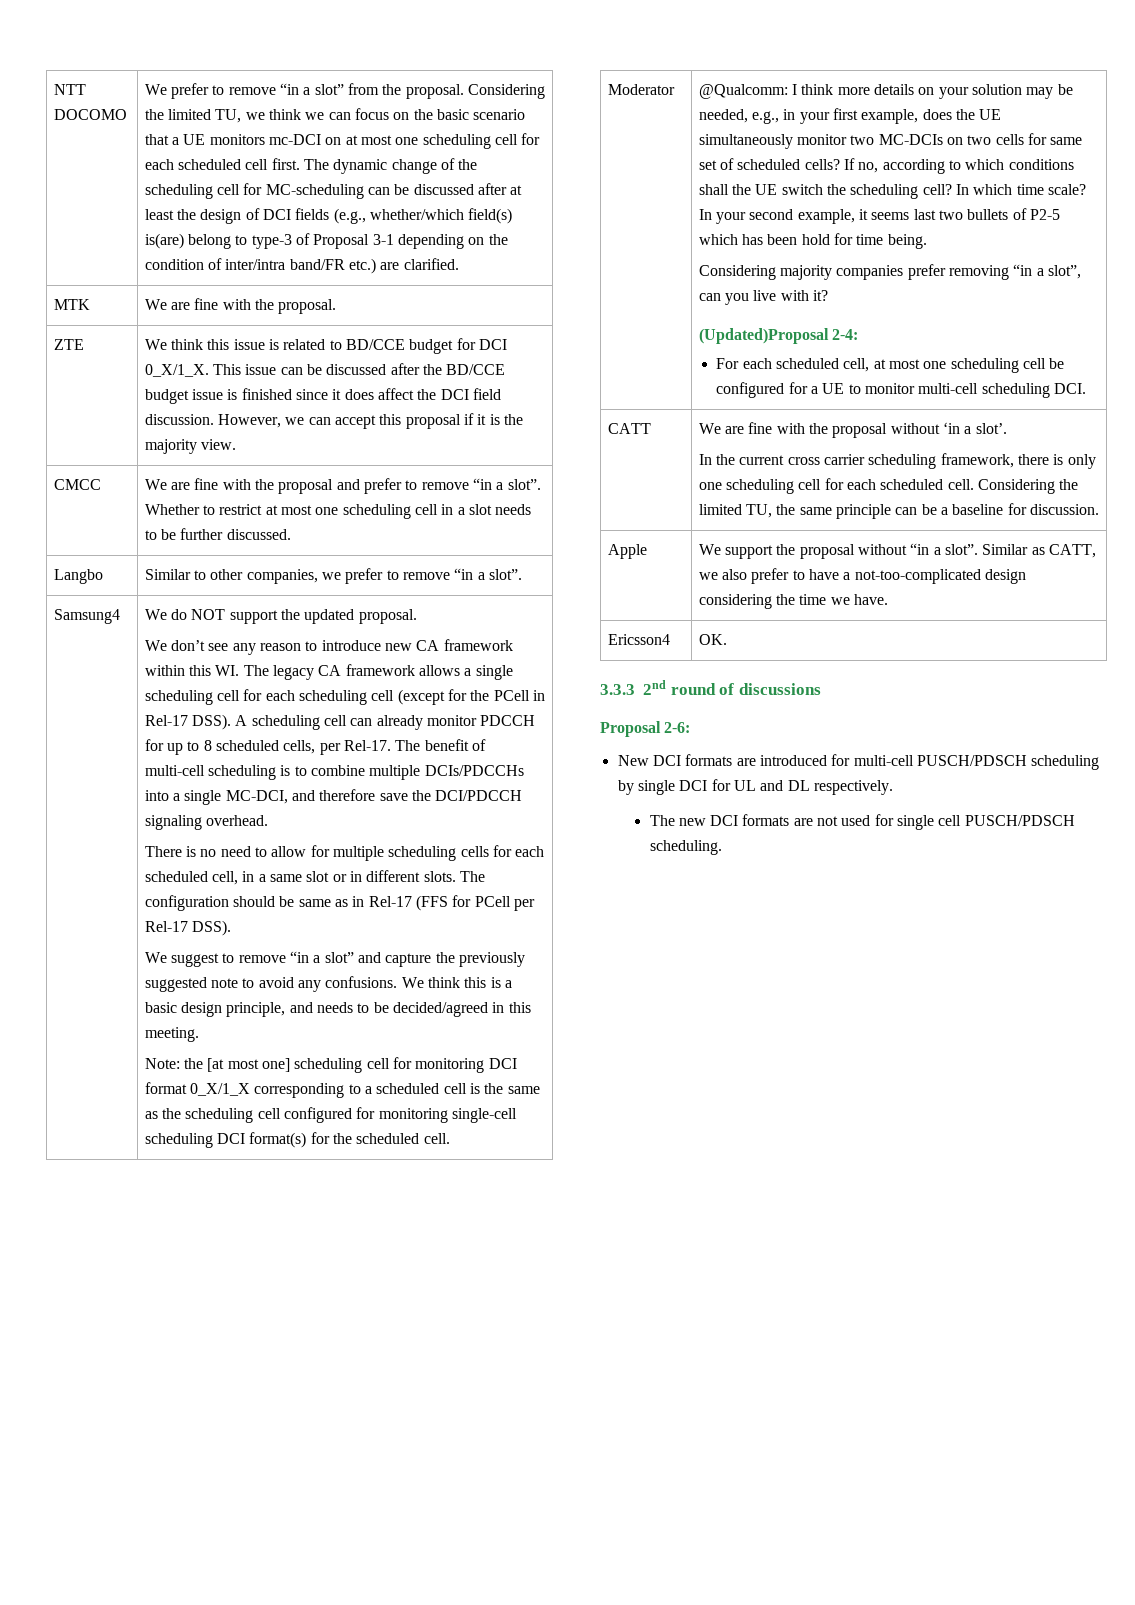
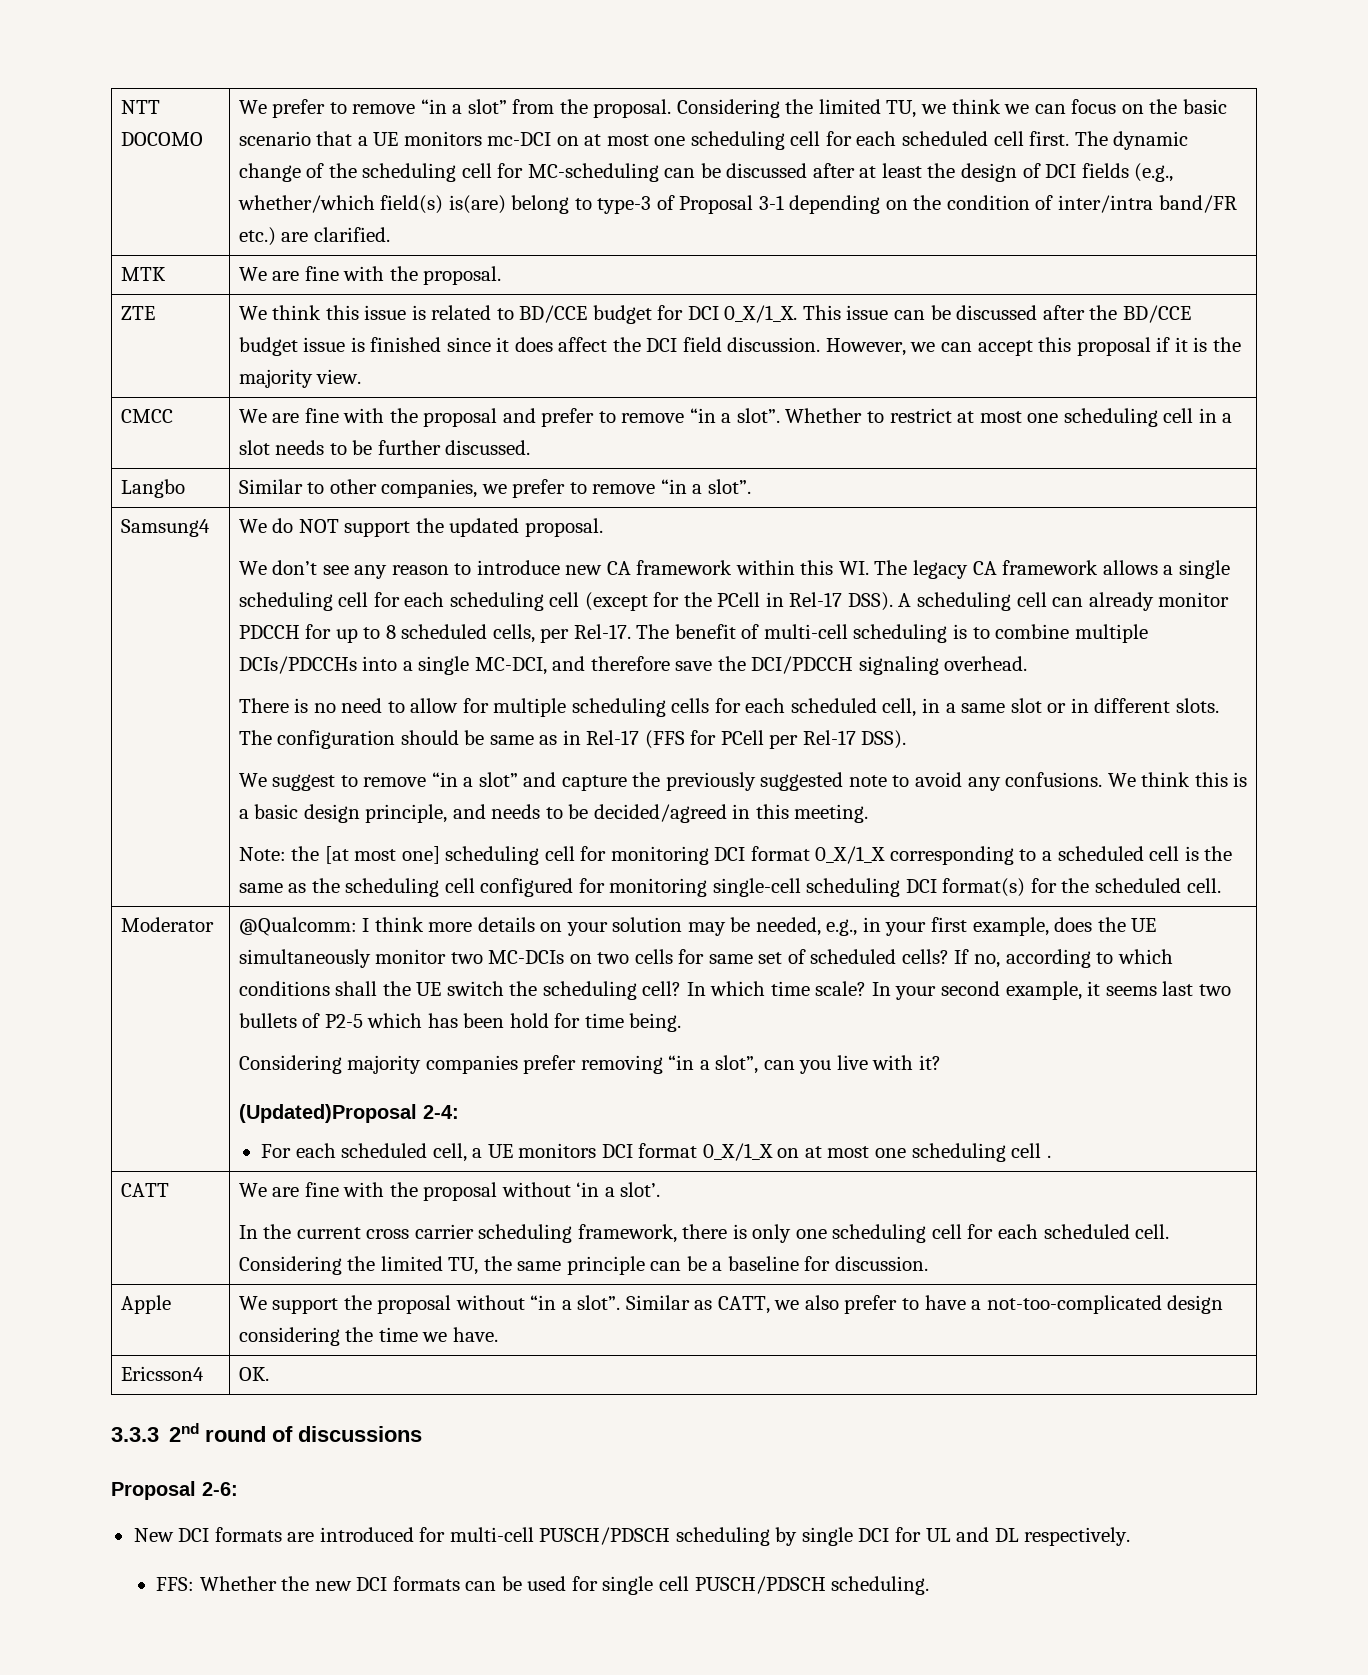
[873,358,1065,373] [716,382,1086,398] at most one scheduling cell be configured for a UE to monitor multi-cell scheduling DCI. -> [472,1143,1051,1162] a UE monitors DCI format 0_X/1_X on at most one scheduling cell .
[649,815,675,826] The -> [156,1576,310,1591] FFS: Whether the
[793,816,839,826] are not -> [465,1576,522,1591] can be

